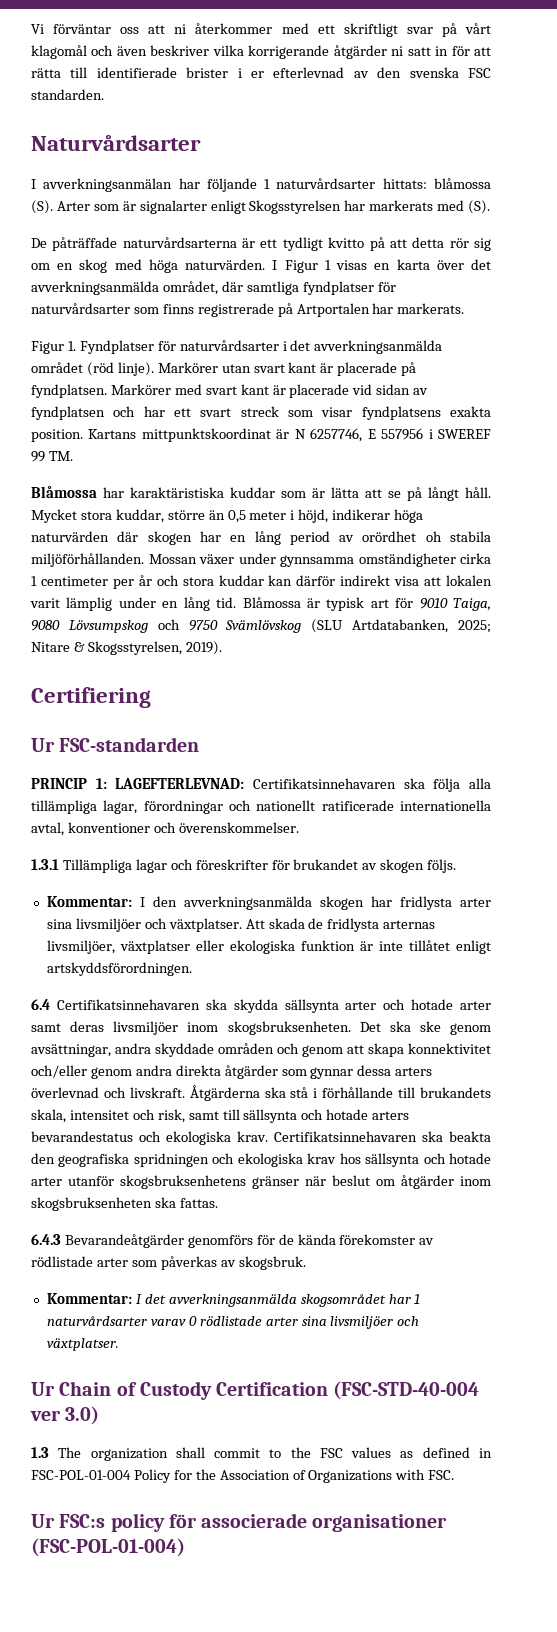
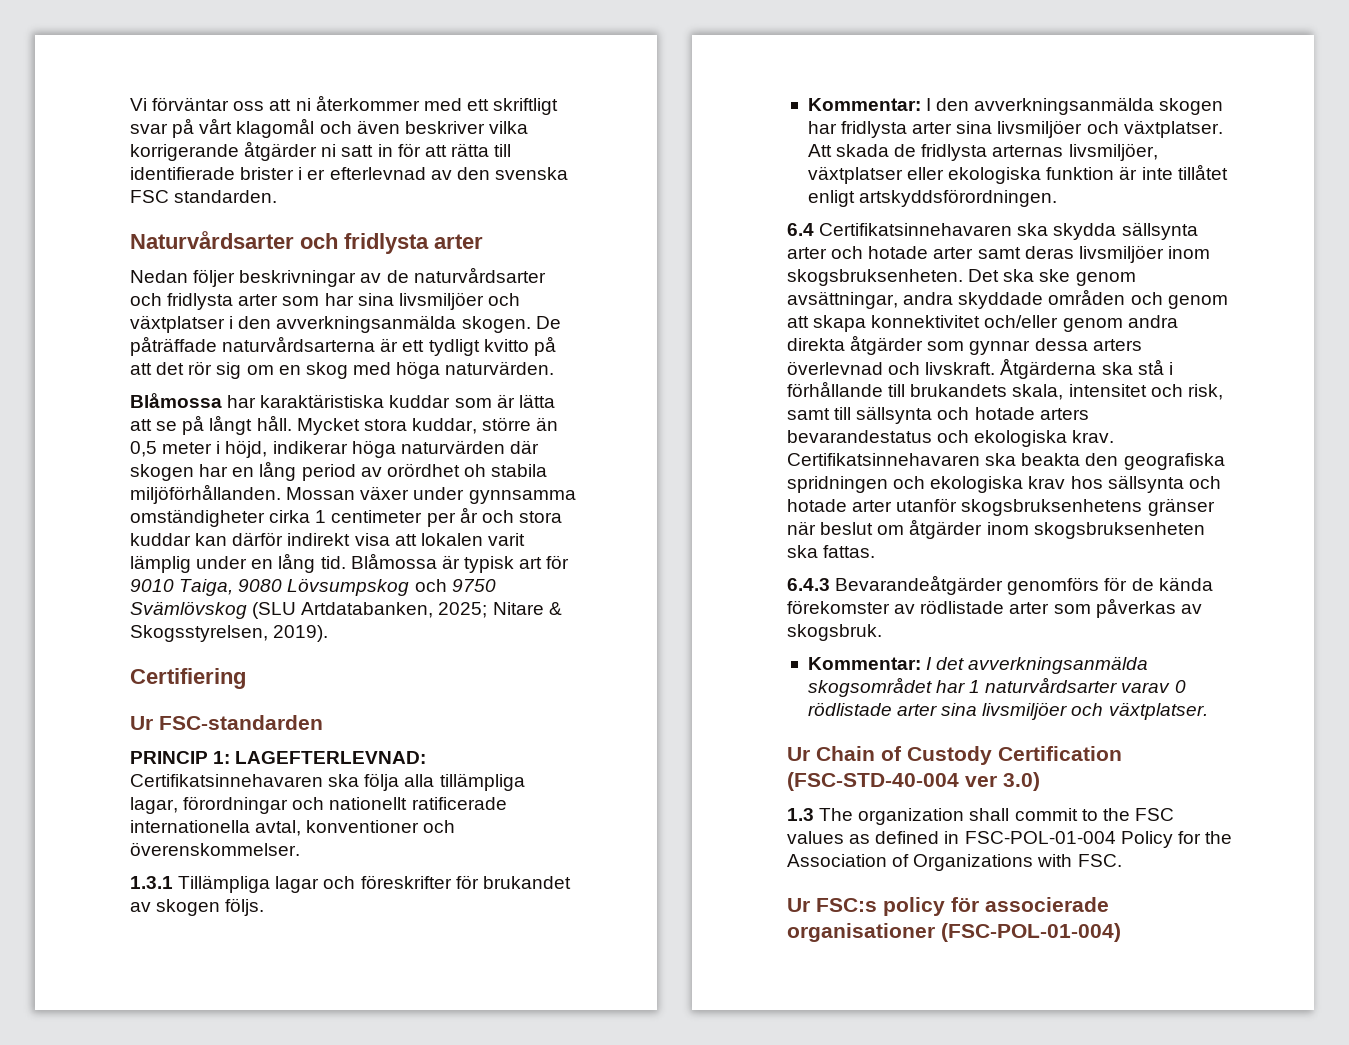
[31,178,491,192] [31,200,491,214] // I avverkningsanmälan har följande 1 naturvårdsarter hittats: blåmossa (S). Arter som är signalarter enligt Skogsstyrelsen har markerats med (S). // -> [300,233,483,254] [130,267,546,287] [130,292,520,310] [130,315,531,333] och fridlysta arter // Nedan följer beskrivningar av de naturvårdsarter och fridlysta arter som har sina livsmiljöer och växtplatser i den avverkningsanmälda skogen.
[412,237,445,248] detta -> [156,362,185,375] det
[272,259,491,273] [31,281,396,295] [31,303,465,317] [31,340,443,354] [31,362,417,376] [31,384,429,398] [31,406,491,420] [31,428,492,442] [31,451,73,462] I Figur 1 visas en karta över det avverkningsanmälda området, där samtliga fyndplatser för naturvårdsarter som finns registrerade på Artportalen har markerats. // Figur 1. Fyndplatser för naturvårdsarter i det avverkningsanmälda området (röd linje). Markörer utan svart kant är placerade på fyndplatsen. Markörer med svart kant är placerade vid sidan av fyndplatsen och har ett svart streck som visar fyndplatsens exakta position. Kartans mittpunktskoordinat är N 6257746, E 557956 i SWEREF 99 TM. -> (555, 368) none

